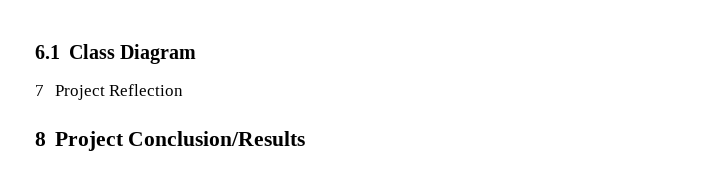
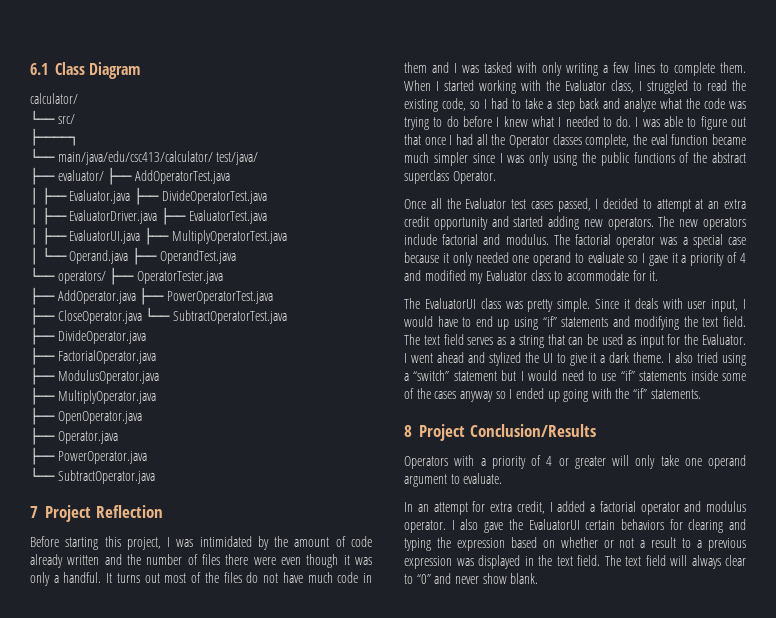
[35,84,184,100] [35,131,306,151] 7 Project Reflection // 8 Project Conclusion/Results -> [30,93,78,104] [30,110,75,124] [30,128,78,146] [30,148,259,165] [30,167,230,185] [30,187,267,205] [30,207,267,225] [30,227,287,245] [30,247,236,265] [30,267,223,285] [30,287,273,305] [30,307,287,325] [30,327,146,345] [30,347,156,365] [30,367,159,385] [30,387,156,405] [30,407,142,425] [30,427,118,445] [30,447,147,465] [30,467,155,484] [30,505,163,522] [30,536,372,550] [30,554,372,568] [30,572,372,586] [404,62,746,76] [404,80,746,94] [404,98,746,112] [404,116,746,130] [404,134,746,148] [404,152,746,166] [404,170,496,184] [404,198,746,212] [404,216,746,230] [404,234,746,248] [404,252,746,266] [404,270,659,284] [404,298,746,312] [404,316,746,330] [404,334,746,348] [404,352,746,366] [404,370,746,381] [404,388,701,402] [404,424,596,441] [404,455,746,469] [404,473,503,487] [404,501,746,515] [404,519,746,533] [404,537,746,551] [404,555,746,569] [404,573,539,584] calculator/ // └── src/ // ├────┐ // └── main/java/edu/csc413/calculator/ test/java/ // ├── evaluator/ ├── AddOperatorTest.java // │ ├── Evaluator.java ├── DivideOperatorTest.java // │ ├── EvaluatorDriver.java ├── EvaluatorTest.java // │ ├── EvaluatorUI.java ├── MultiplyOperatorTest.java // │ └── Operand.java ├── OperandTest.java // └── operators/ ├── OperatorTester.java // ├── AddOperator.java ├── PowerOperatorTest.java // ├── CloseOperator.java └── SubtractOperatorTest.java // ├── DivideOperator.java // ├── FactorialOperator.java // ├── ModulusOperator.java // ├── MultiplyOperator.java // ├── OpenOperator.java // ├── Operator.java // ├── PowerOperator.java // └── SubtractOperator.java // 7 Project Reflection // Before starting this project, I was intimidated by the amount of code already written and the number of files there were even though it was only a handful. It turns out most of the files do not have much code in them and I was tasked with only writing a few lines to complete them. When I started working with the Evaluator class, I struggled to read the existing code, so I had to take a step back and analyze what the code was trying to do before I knew what I needed to do. I was able to figure out that once I had all the Operator classes complete, the eval function became much simpler since I was only using the public functions of the abstract superclass Operator. // Once all the Evaluator test cases passed, I decided to attempt at an extra credit opportunity and started adding new operators. The new operators include factorial and modulus. The factorial operator was a special case because it only needed one operand to evaluate so I gave it a priority of 4 and modified my Evaluator class to accommodate for it. // The EvaluatorUI class was pretty simple. Since it deals with user input, I would have to end up using “if” statements and modifying the text field. The text field serves as a string that can be used as input for the Evaluator. I went ahead and stylized the UI to give it a dark theme. I also tried using a “switch” statement but I would need to use “if” statements inside some of the cases anyway so I ended up going with the “if” statements. // 8 Project Conclusion/Results // Operators with a priority of 4 or greater will only take one operand argument to evaluate. // In an attempt for extra credit, I added a factorial operator and modulus operator. I also gave the EvaluatorUI certain behaviors for clearing and typing the expression based on whether or not a result to a previous expression was displayed in the text field. The text field will always clear to “0” and never show blank.

